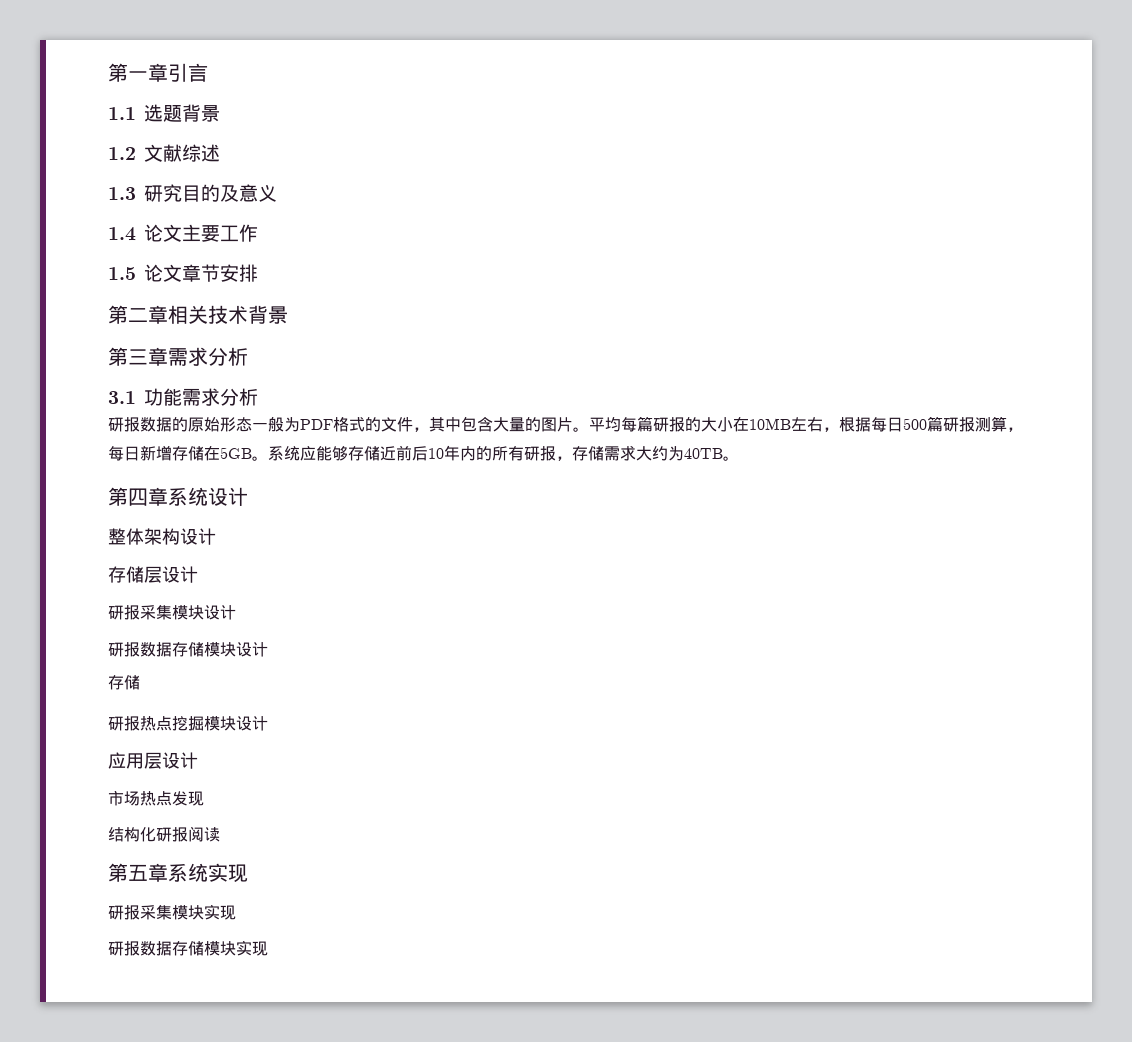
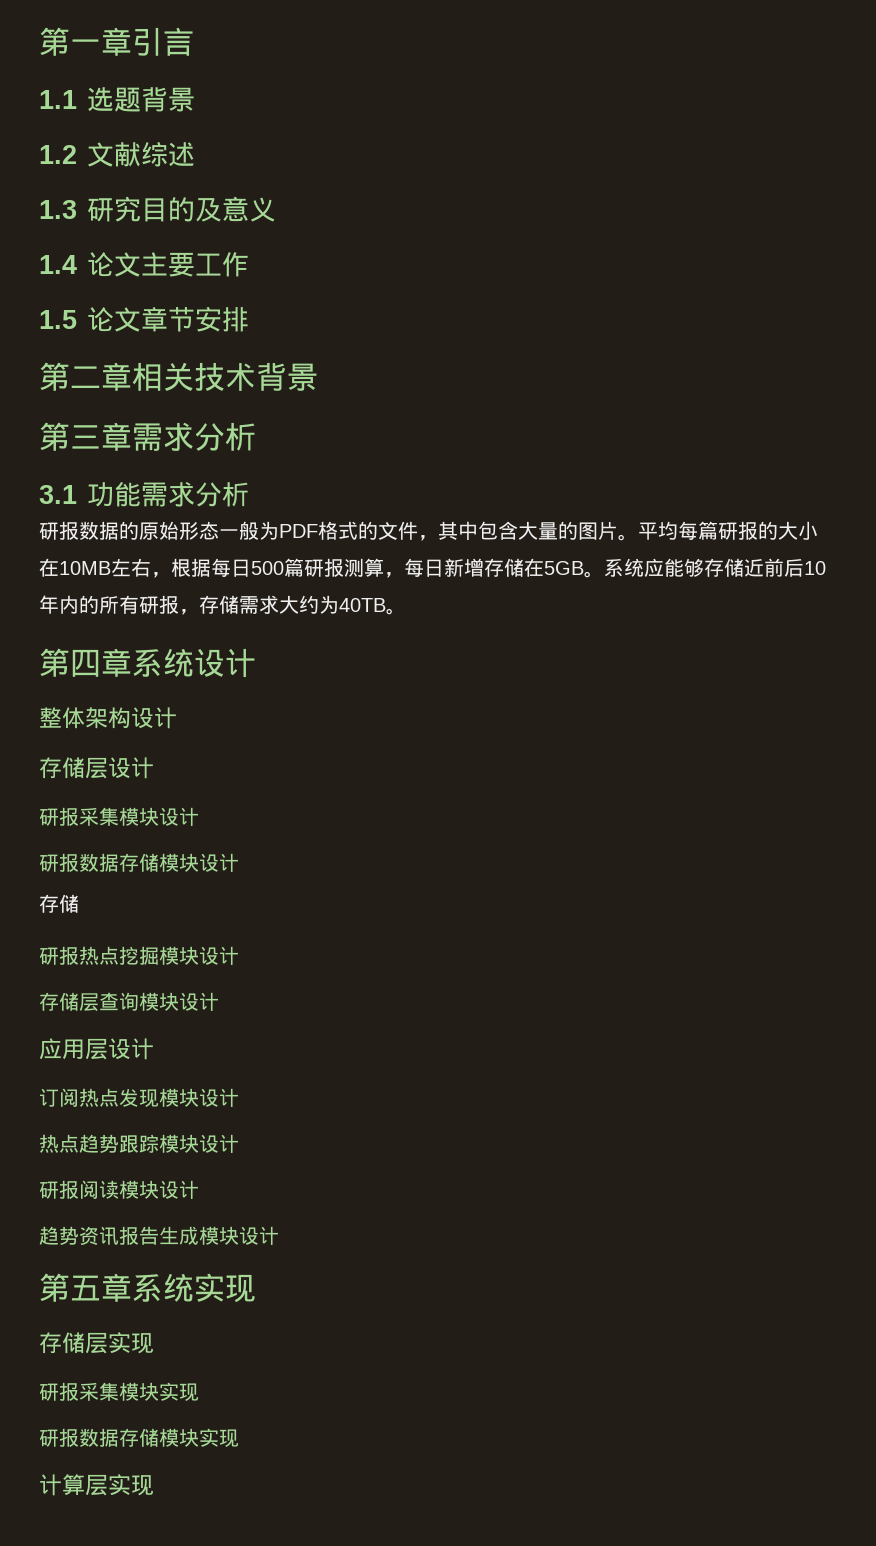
(268, 723) none -> [39,992,219,1012] // 存储层查询模块设计
[108,790,140,806] 市场 -> [39,1088,79,1107] 订阅
[108,826,220,842] // 结构化研报阅读 -> [159,1088,239,1107] [39,1134,239,1153] [39,1180,199,1199] [39,1226,279,1246] 模块设计 // 热点趋势跟踪模块设计 // 研报阅读模块设计 // 趋势资讯报告生成模块设计
(248, 873) none -> [39,1332,154,1354] // 存储层实现
(268, 948) none -> [39,1474,154,1496] // 计算层实现

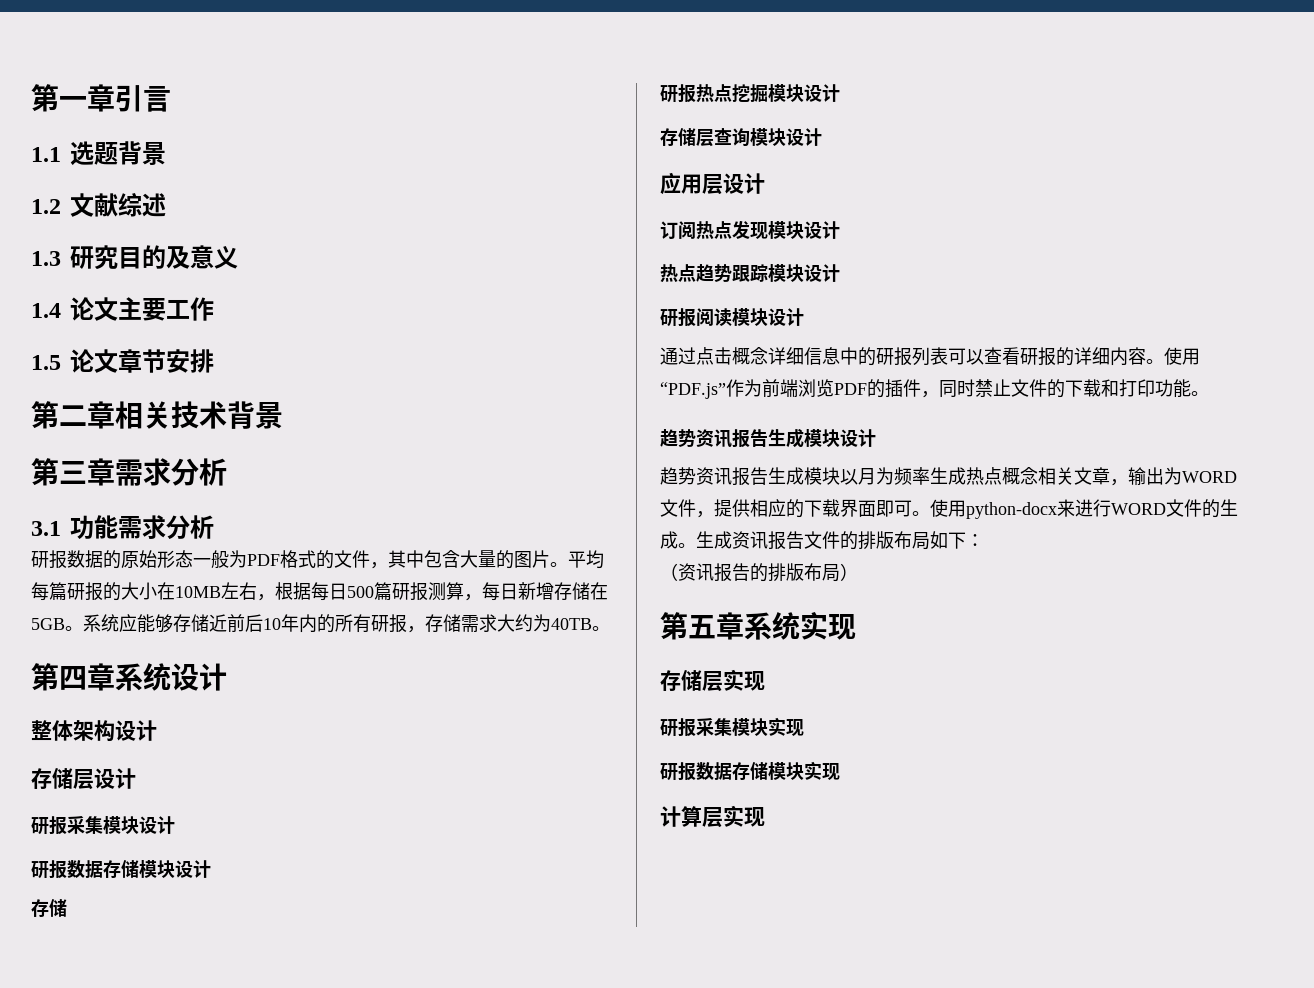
(199, 1189) none -> [660,347,1200,366] [660,379,1209,399] // 通过点击概念详细信息中的研报列表可以查看研报的详细内容。使用“PDF.js”作为前端浏览PDF的插件，同时禁止文件的下载和打印功能。
(279, 1235) none -> [660,467,1237,486] [660,499,1238,519] [660,531,984,550] [660,563,858,582] // 趋势资讯报告生成模块以月为频率生成热点概念相关文章，输出为WORD文件，提供相应的下载界面即可。使用python-docx来进行WORD文件的生成。生成资讯报告文件的排版布局如下： // （资讯报告的排版布局）

